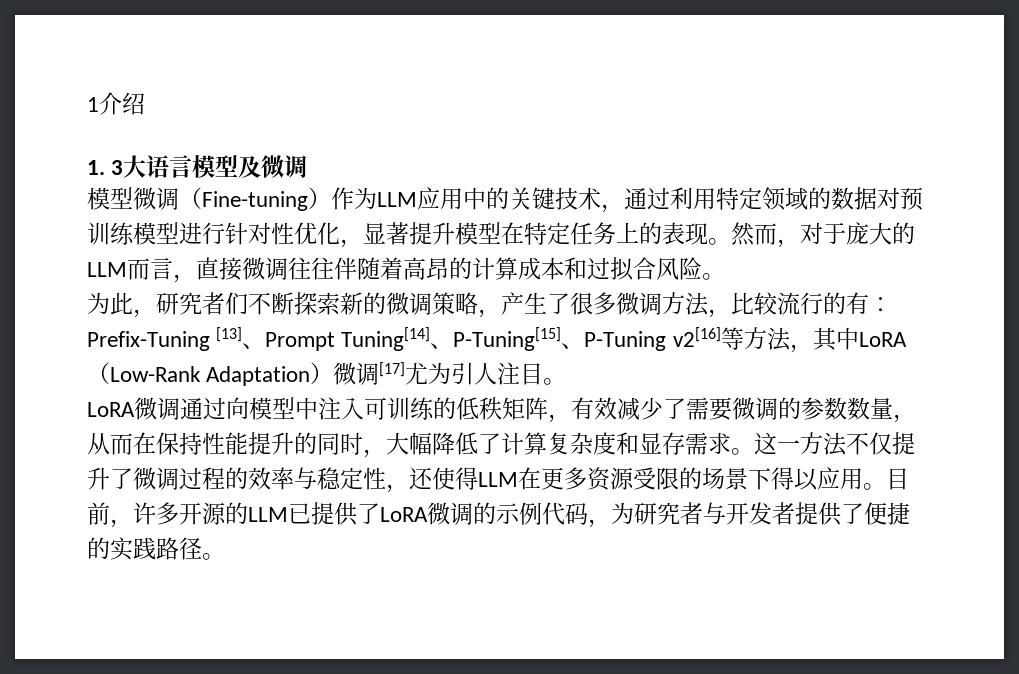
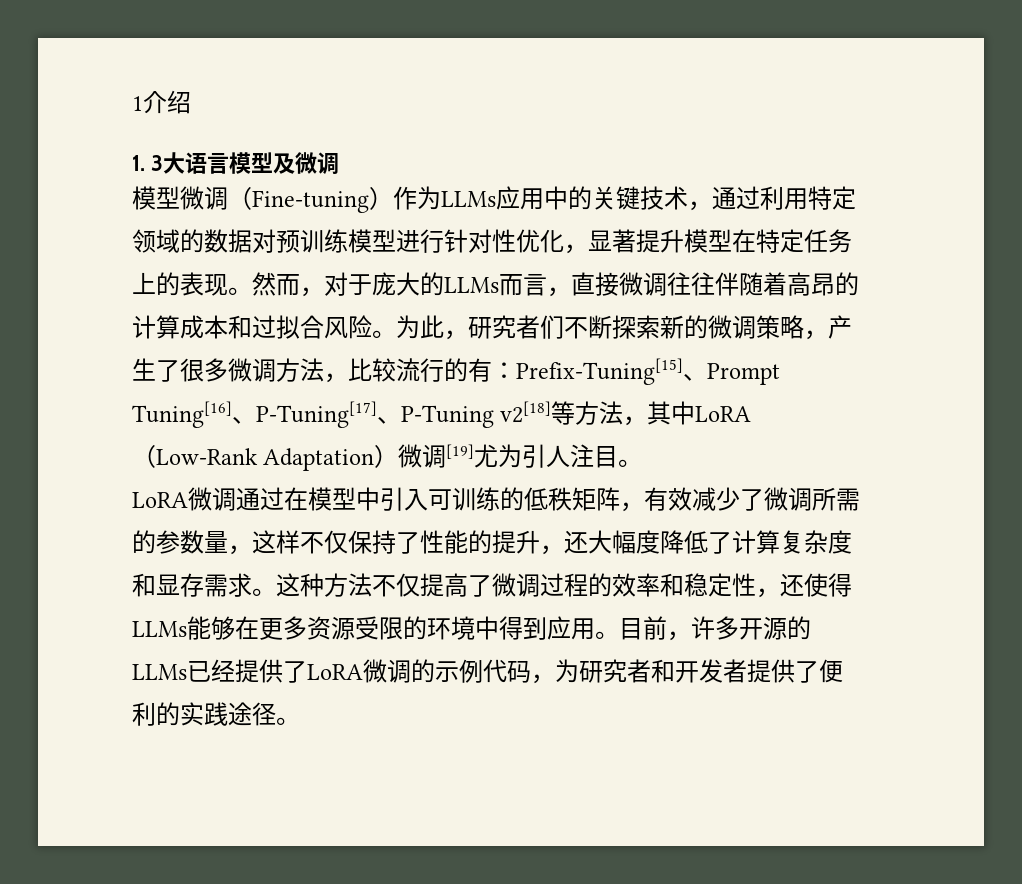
[377,192,417,207] LLM -> [441,191,496,207] LLMs
[87,262,127,277] LLM -> [444,277,499,293] LLMs
(725, 276) // -> (396, 334) none
[87,327,243,351] [242,327,721,351] Prefix-Tuning [13]、Prompt Tuning[14]、P-Tuning[15]、P-Tuning v2[16] -> [516,358,780,385] [132,401,552,428] Prefix-Tuning[15]、Prompt Tuning[16]、P-Tuning[17]、P-Tuning v2[18]
[379,362,406,377] [17] -> [446,444,475,459] [19]
[226,397,341,420] 向模型中注 -> [284,487,404,511] 在模型中引
[686,397,916,423] [87,432,432,458] 需要微调的参数数量，从而在保持性能提升的同时，大幅 -> [764,487,860,511] [132,530,660,555] 微调所需的参数量，这样不仅保持了性能的提升，还大幅度
[777,440,800,452] 一 -> [300,573,324,597] 种
[87,467,110,490] 升 -> [444,573,468,597] 高
[294,467,317,489] 与 -> [660,573,684,597] 和
[478,472,518,487] LLM -> [132,616,235,640] LLMs能够
[702,467,818,491] 场景下得以 -> [427,616,547,640] 环境中得到
[248,503,311,524] LLM已 -> [132,659,235,682] LLMs已经
[703,502,726,524] 与 -> [651,659,675,683] 和
[887,502,910,525] [87,537,179,561] 捷的实践路 -> [132,702,252,726] 利的实践途

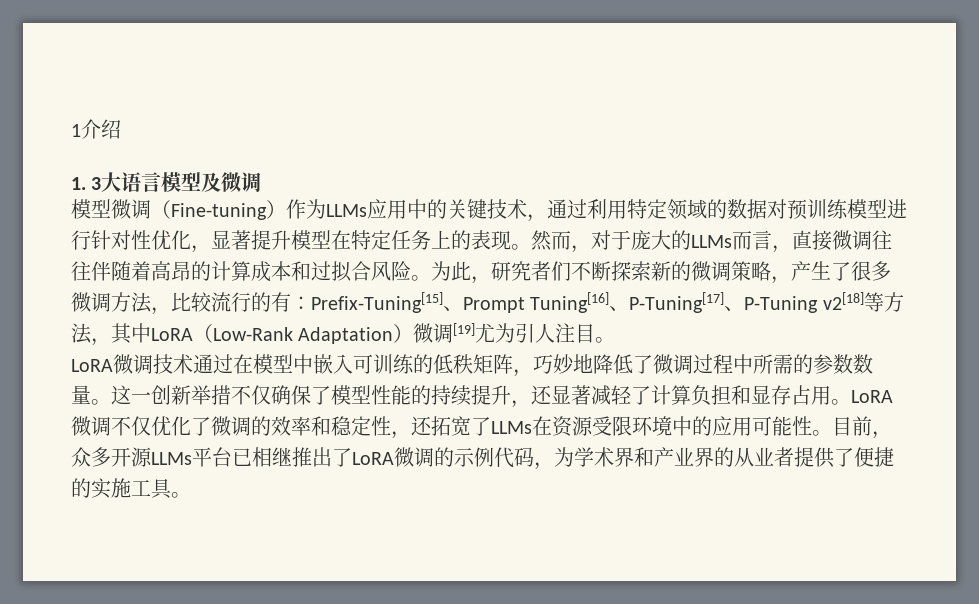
(236, 499) none -> [153,354,193,374] 技术
[380,487,404,511] 引 -> [313,354,333,374] 嵌
[644,487,860,511] [132,530,852,555] [132,573,588,597] 有效减少了微调所需的参数量，这样不仅保持了性能的提升，还大幅度降低了计算复杂度和显存需求。这种方法不仅提高了微调过程 -> [533,354,873,374] [71,385,893,408] [71,416,251,436] 巧妙地降低了微调过程中所需的参数数量。这一创新举措不仅确保了模型性能的持续提升，还显著减轻了计算负担和显存占用。LoRA微调不仅优化了微调
[804,573,852,597] [132,616,811,641] [132,659,283,683] 使得LLMs能够在更多资源受限的环境中得到应用。目前，许多开源的LLMs已经提供 -> [431,416,892,439] [71,447,332,467] 拓宽了LLMs在资源受限环境中的应用可能性。目前，众多开源LLMs平台已相继推出
[579,659,843,683] [132,702,276,726] 研究者和开发者提供了便利的实践途径 -> [574,447,894,468] [71,478,172,499] 学术界和产业界的从业者提供了便捷的实施工具

